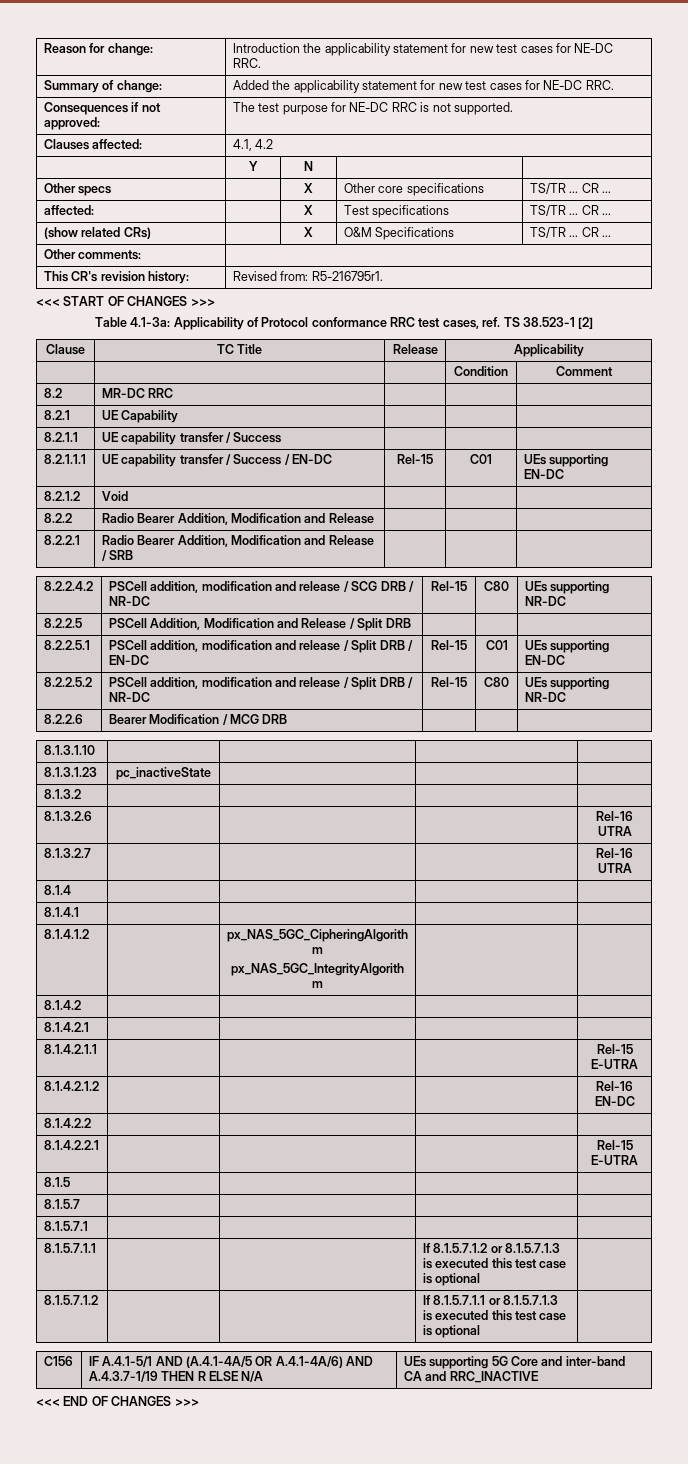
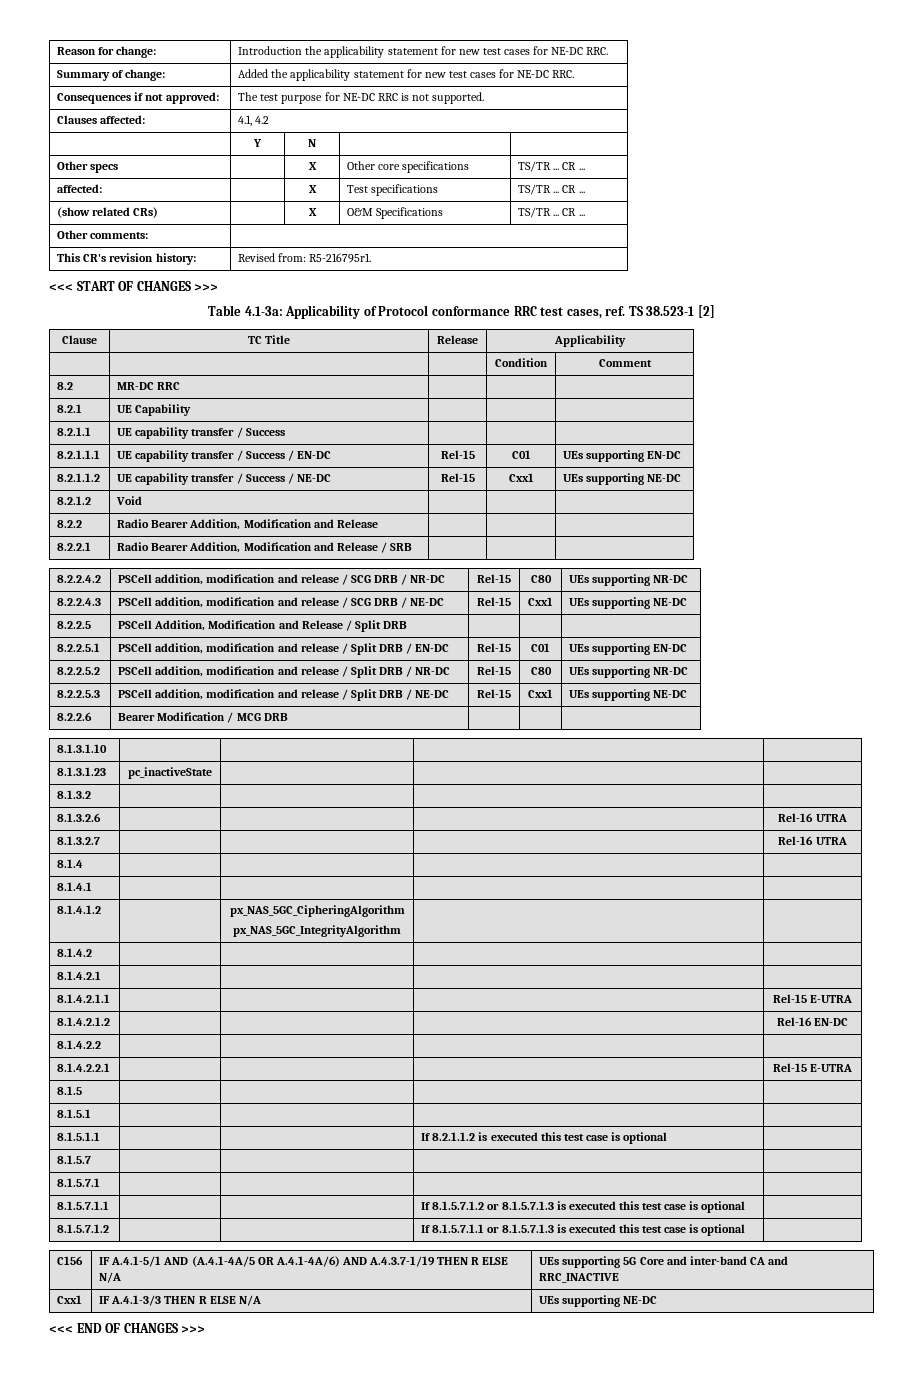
(564, 474) none -> [57,473,101,482] [117,473,331,485] [440,473,475,482] [508,473,534,482] [563,473,682,485] // 8.2.1.1.2 | UE capability transfer / Success / NE-DC | Rel-15 | Cxx1 | UEs supporting NE-DC
(566, 601) none -> [57,598,102,606] [118,597,445,608] [477,597,511,606] [528,597,553,606] [569,597,688,609] // 8.2.2.4.3 | PSCell addition, modification and release / SCG DRB / NE-DC | Rel-15 | Cxx1 | UEs supporting NE-DC
(566, 697) none -> [57,690,101,698] [118,689,450,701] [477,689,511,698] [528,689,553,698] [569,689,688,701] // 8.2.2.5.3 | PSCell addition, modification and release / Split DRB / NE-DC | Rel-15 | Cxx1 | UEs supporting NE-DC
(70, 1182) none -> [57,1109,92,1118] [57,1132,101,1141] [421,1132,668,1144] // 8.1.5.1 | | | | // 8.1.5.1.1 | | | If 8.2.1.1.2 is executed this test case is optional |
(539, 1377) none -> [57,1295,83,1304] [99,1295,261,1306] [539,1295,658,1307] // Cxx1 | IF A.4.1-3/3 THEN R ELSE N/A | UEs supporting NE-DC

